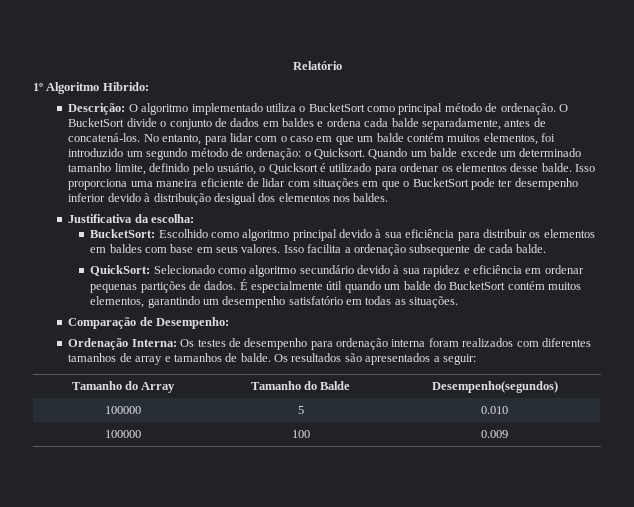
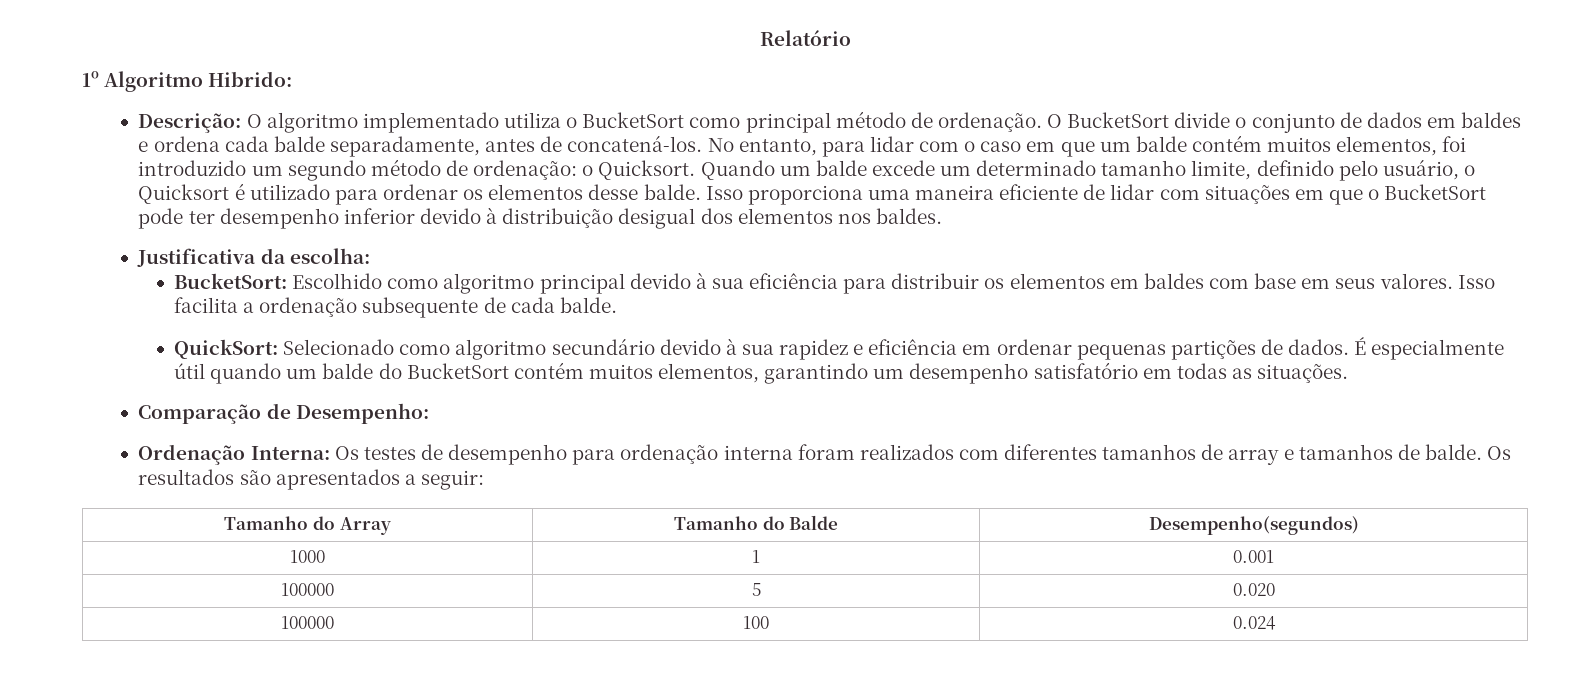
(558, 387) none -> [290,550,325,563] [752,550,760,563] [1233,550,1275,563] // 1000 | 1 | 0.001
[481,406,508,414] 0.010 -> [1232,583,1275,596] 0.020
[481,430,508,438] 0.009 -> [1232,616,1276,630] 0.024

